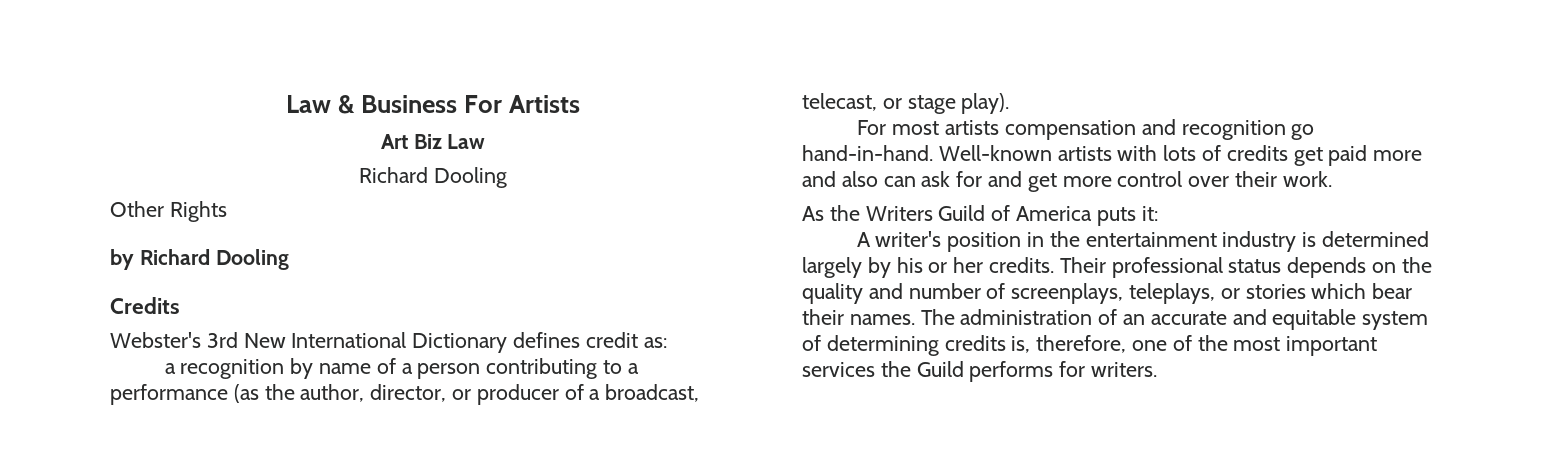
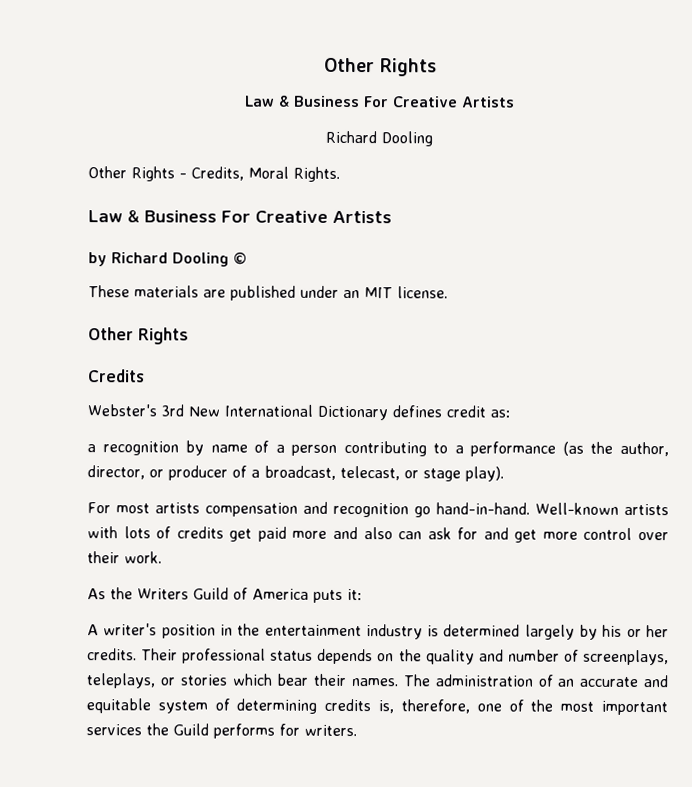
[285,95,581,114] [380,134,486,149] Law & Business For Artists // Art Biz Law -> [323,57,437,77] [245,94,515,108] Other Rights // Law & Business For Creative Artists
[110,249,289,270] // by Richard Dooling -> [179,166,340,182] [88,210,392,224] [88,251,247,267] [88,285,448,301] [88,327,189,345] - Credits, Moral Rights. // Law & Business For Creative Artists // by Richard Dooling © // These materials are published under an MIT license. // Other Rights

